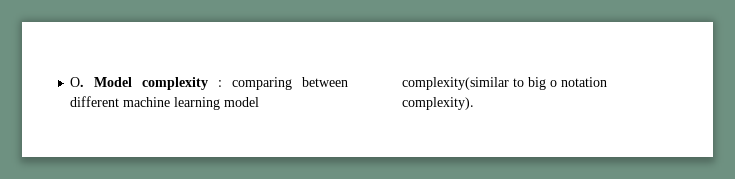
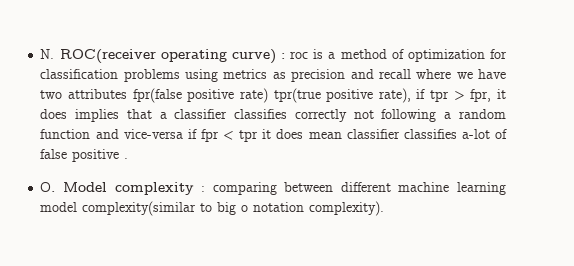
(70, 82) none -> [40,49,507,64] [40,69,507,82] [40,88,506,103] [40,109,506,122] [40,129,508,142] [40,149,129,162] N. ROC(receiver operating curve) : roc is a method of optimization for classification problems using metrics as precision and recall where we have two attributes fpr(false positive rate) tpr(true positive rate), if tpr > fpr, it does implies that a classifier classifies correctly not following a random function and vice-versa if fpr < tpr it does mean classifier classifies a-lot of false positive . //

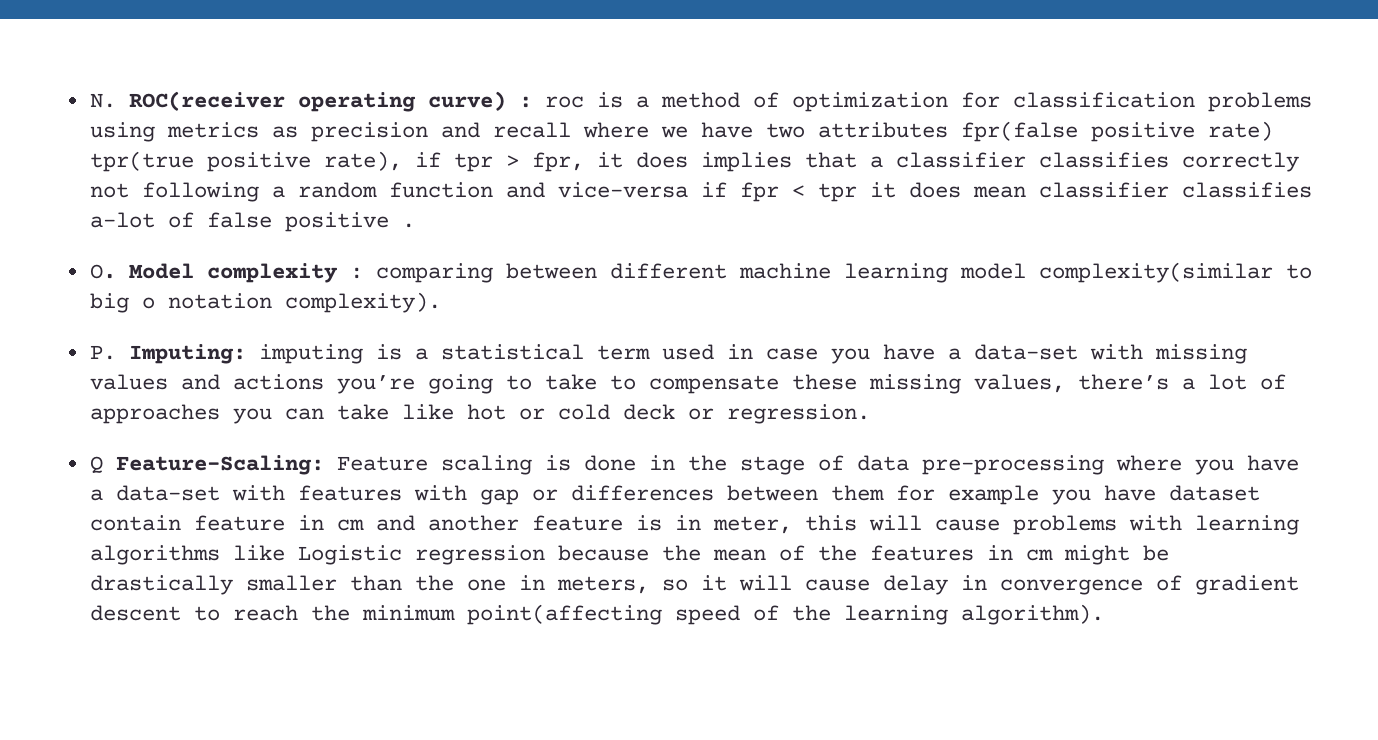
(385, 208) none -> [89,344,1247,364] [89,374,1286,394] [89,404,870,424] [89,455,1299,475] [89,485,1260,505] [89,515,1299,535] [89,545,1169,565] [89,575,1299,595] [89,604,1104,625] // P. Imputing: imputing is a statistical term used in case you have a data-set with missing values and actions you’re going to take to compensate these missing values, there’s a lot of approaches you can take like hot or cold deck or regression. // Q Feature-Scaling: Feature scaling is done in the stage of data pre-processing where you have a data-set with features with gap or differences between them for example you have dataset contain feature in cm and another feature is in meter, this will cause problems with learning algorithms like Logistic regression because the mean of the features in cm might be drastically smaller than the one in meters, so it will cause delay in convergence of gradient descent to reach the minimum point(affecting speed of the learning algorithm).

